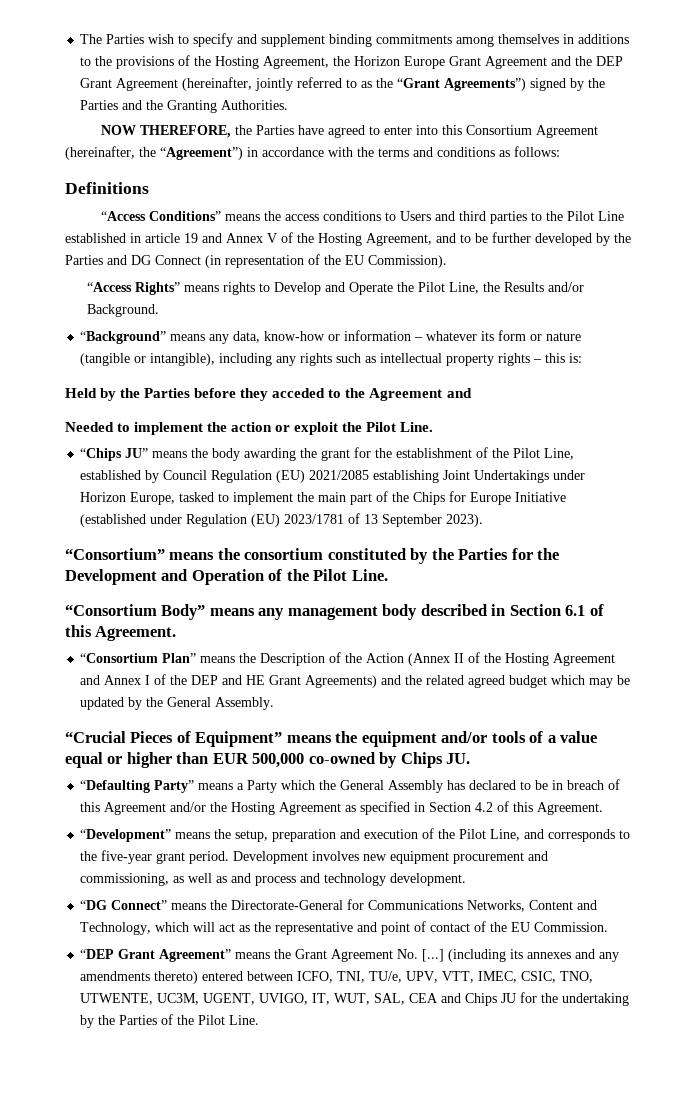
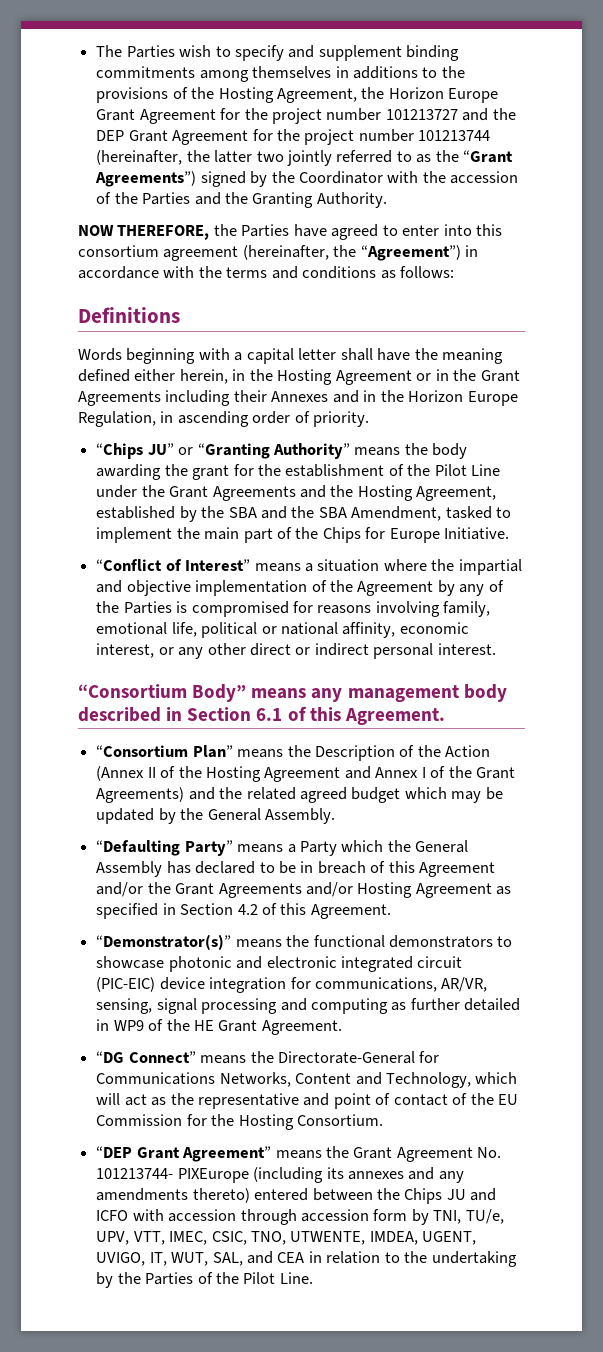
(548, 62) none -> [220,108,458,124] for the project number 101213727
[182,77,253,91] (hereinafter, -> [252,129,491,145] [96,150,284,165] for the project number 101213744 (hereinafter, the latter two
(606, 83) none -> [298,171,519,184] [96,192,138,204] Coordinator with the accession of the
[221,100,289,110] Authorities. -> [316,192,387,208] Authority.
[465,125,598,138] Consortium Agreement -> [78,245,239,261] consortium agreement
[100,211,624,224] [65,232,631,246] [65,254,447,268] [87,282,585,295] [87,304,160,317] [80,330,582,344] [80,353,583,366] [65,388,472,401] [65,422,434,435] “Access Conditions” means the access conditions to Users and third parties to the Pilot Line established in article 19 and Annex V of the Hosting Agreement, and to be further developed by the Parties and DG Connect (in representation of the EU Commission). // “Access Rights” means rights to Develop and Operate the Pilot Line, the Results and/or Background. // “Background” means any data, know-how or information – whatever its form or nature (tangible or intangible), including any rights such as intellectual property rights – this is: // Held by the Parties before they acceded to the Agreement and // Needed to implement the action or exploit the Pilot Line. -> [78,348,504,364] [78,369,520,385] [78,390,518,406] [78,411,370,427] Words beginning with a capital letter shall have the meaning defined either herein, in the Hosting Agreement or in the Grant Agreements including their Annexes and in the Horizon Europe Regulation, in ascending order of priority.
(149, 453) none -> [178,443,350,459] or “Granting Authority”
[544,448,575,460] [80,470,586,483] [80,492,176,505] Line, established by Council Regulation (EU) 2021/2085 establishing Joint Undertakings under Horizon Europe, -> [471,464,501,476] [96,485,497,501] [96,506,442,522] Line under the Grant Agreements and the Hosting Agreement, established by the SBA and the SBA Amendment,
[515,492,567,502] [80,513,484,527] [65,548,560,564] [65,569,388,585] Initiative (established under Regulation (EU) 2023/1781 of 13 September 2023). // “Consortium” means the consortium constituted by the Parties for the Development and Operation of the Pilot Line. -> [444,527,510,540] [96,559,522,575] [96,580,504,596] [96,601,491,617] [96,622,469,638] [96,643,496,659] Initiative. // “Conflict of Interest” means a situation where the impartial and objective implementation of the Agreement by any of the Parties is compromised for reasons involving family, emotional life, political or national affinity, economic interest, or any other direct or indirect personal interest.
[191,675,266,685] DEP and HE -> (472, 772) none
[65,731,598,747] [65,752,471,768] // “Crucial Pieces of Equipment” means the equipment and/or tools of a value equal or higher than EUR 500,000 co-owned by Chips JU. -> (335, 816) none
(228, 807) none -> [175,882,353,898] Grant Agreements and/or
[80,828,631,842] [80,850,549,864] [80,873,467,886] “Development” means the setup, preparation and execution of the Pilot Line, and corresponds to the five-year grant period. Development involves new equipment procurement and commissioning, as well as and process and technology development. -> [96,934,513,950] [96,956,463,972] [96,977,488,993] [96,998,521,1014] [96,1019,342,1035] “Demonstrator(s)” means the functional demonstrators to showcase photonic and electronic integrated circuit (PIC-EIC) device integration for communications, AR/VR, sensing, signal processing and computing as further detailed in WP9 of the HE Grant Agreement.
[534,922,609,932] Commission. -> [96,1114,383,1130] Commission for the Hosting Consortium.
[422,949,445,962] [...] -> [96,1168,249,1183] 101213744- PIXEurope
[297,971,334,983] ICFO, -> [376,1188,497,1204] [96,1209,429,1225] the Chips JU and ICFO with accession through accession form by
[157,993,200,1005] UC3M, -> [369,1231,418,1245] IMDEA,
[409,992,538,1006] CEA and Chips JU for -> [246,1251,400,1264] and CEA in relation to

